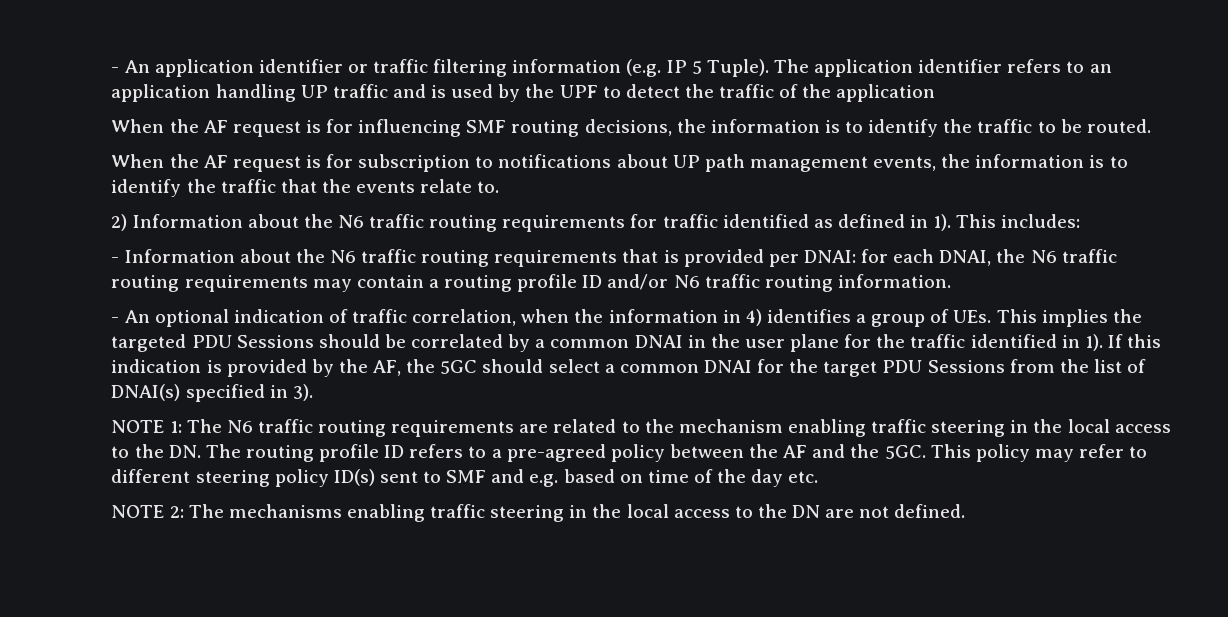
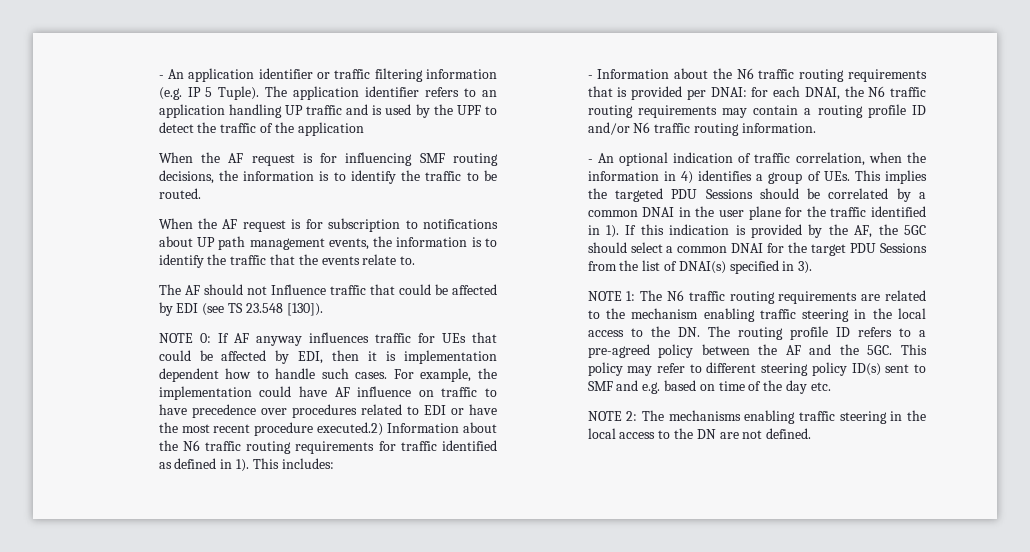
[111,214,128,231] 2) -> [158,284,497,295] [158,302,323,316] [158,332,497,346] [158,350,498,364] [158,368,497,382] [158,386,497,400] [158,404,497,418] [158,422,384,436] The AF should not Influence traffic that could be affected by EDI (see TS 23.548 [130]). // NOTE 0: If AF anyway influences traffic for UEs that could be affected by EDI, then it is implementation dependent how to handle such cases. For example, the implementation could have AF influence on traffic to have precedence over procedures related to EDI or have the most recent procedure executed.2)

